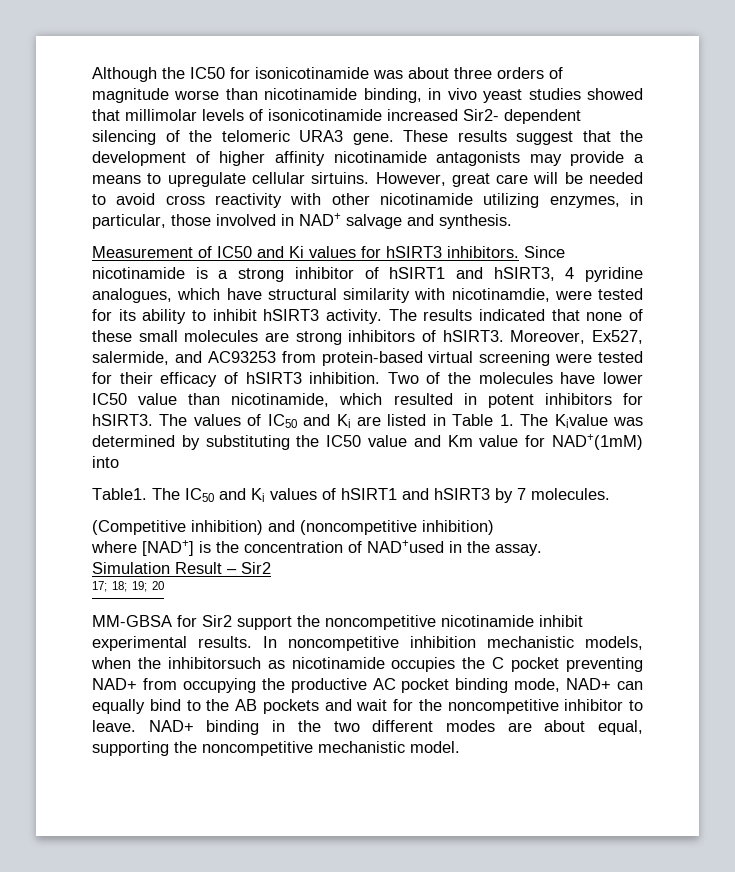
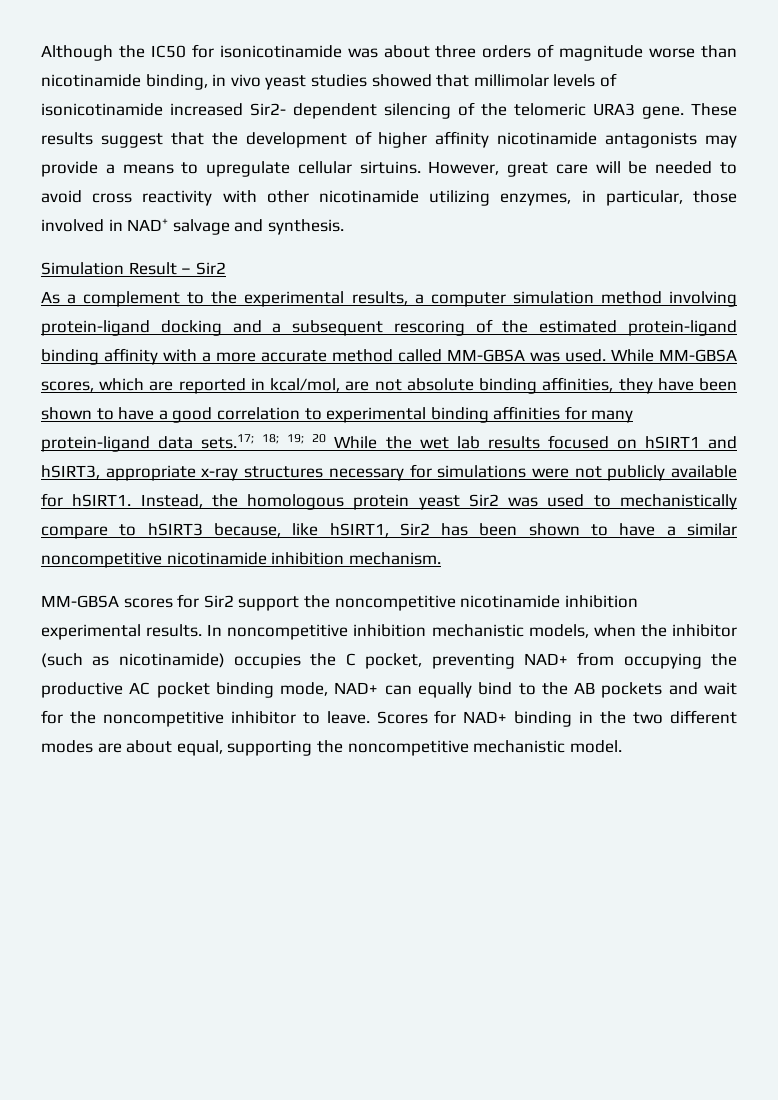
[92,246,565,258] [92,267,643,282] [92,288,643,303] [92,309,644,324] [92,330,643,345] [92,351,643,366] [92,372,643,387] [92,393,643,408] [92,414,644,428] [92,434,644,450] [92,456,119,468] [92,488,610,503] [92,520,494,535] [91,540,542,556] [92,562,271,574] [92,581,164,592] [92,615,172,627] Measurement of IC50 and Ki values for hSIRT3 inhibitors. Since nicotinamide is a strong inhibitor of hSIRT1 and hSIRT3, 4 pyridine analogues, which have structural similarity with nicotinamdie, were tested for its ability to inhibit hSIRT3 activity. The results indicated that none of these small molecules are strong inhibitors of hSIRT3. Moreover, Ex527, salermide, and AC93253 from protein-based virtual screening were tested for their efficacy of hSIRT3 inhibition. Two of the molecules have lower IC50 value than nicotinamide, which resulted in potent inhibitors for hSIRT3. The values of IC50 and Ki are listed in Table 1. The Kivalue was determined by substituting the IC50 value and Km value for NAD+(1mM) into // Table1. The IC50 and Ki values of hSIRT1 and hSIRT3 by 7 molecules. // (Competitive inhibition) and (noncompetitive inhibition) // where [NAD+] is the concentration of NAD+used in the assay. // Simulation Result – Sir2 // 17; 18; 19; 20 // MM-GBSA -> [41,262,226,275] [41,291,737,307] [41,319,737,336] [41,348,737,365] [41,377,737,394] [41,406,634,423] [41,434,737,452] [41,464,737,481] [41,493,737,510] [41,523,737,539] [41,552,441,568] [41,595,173,608] Simulation Result – Sir2 // As a complement to the experimental results, a computer simulation method involving protein-ligand docking and a subsequent rescoring of the estimated protein-ligand binding affinity with a more accurate method called MM-GBSA was used. While MM-GBSA scores, which are reported in kcal/mol, are not absolute binding affinities, they have been shown to have a good correlation to experimental binding affinities for many protein-ligand data sets.17; 18; 19; 20 While the wet lab results focused on hSIRT1 and hSIRT3, appropriate x-ray structures necessary for simulations were not publicly available for hSIRT1. Instead, the homologous protein yeast Sir2 was used to mechanistically compare to hSIRT3 because, like hSIRT1, Sir2 has been shown to have a similar noncompetitive nicotinamide inhibition mechanism. // MM-GBSA scores
[539,615,583,627] inhibit -> [564,595,638,608] inhibition
[167,657,385,669] inhibitorsuch as nicotinamide -> [671,624,737,637] [41,653,225,668] inhibitor (such as nicotinamide)
[511,657,560,672] pocket -> [365,653,423,669] pocket,
(136, 726) none -> [376,710,457,724] Scores for

